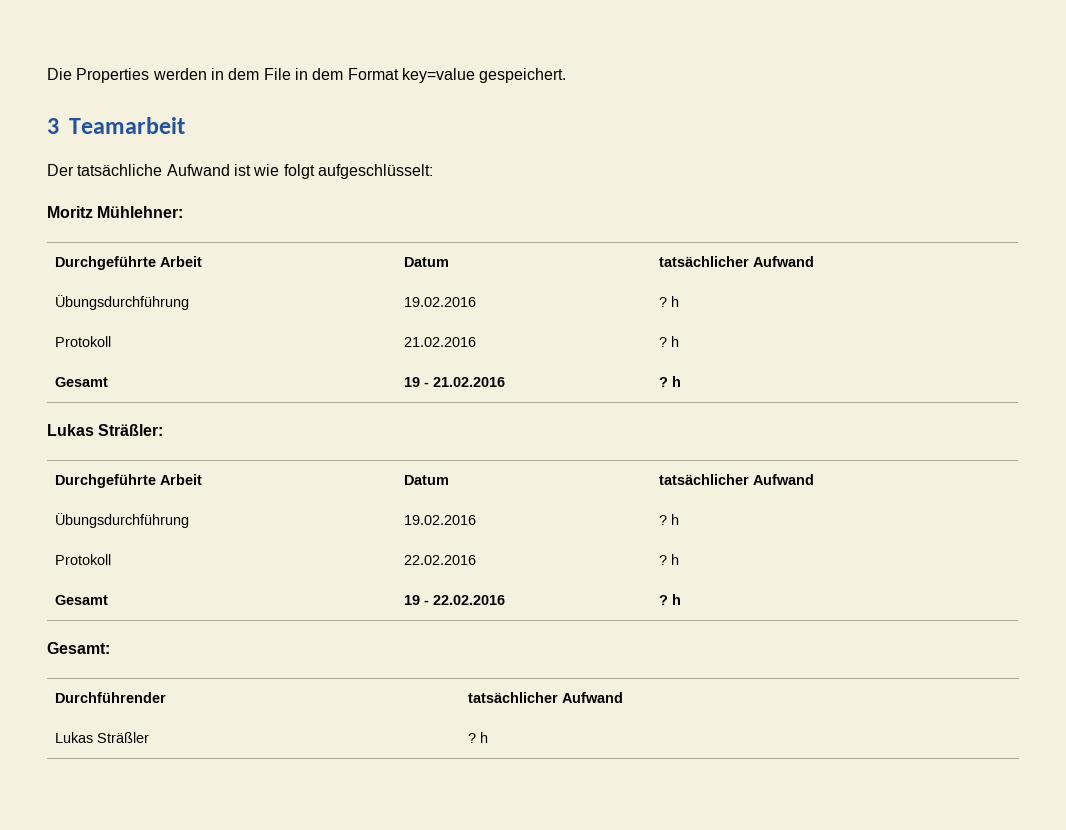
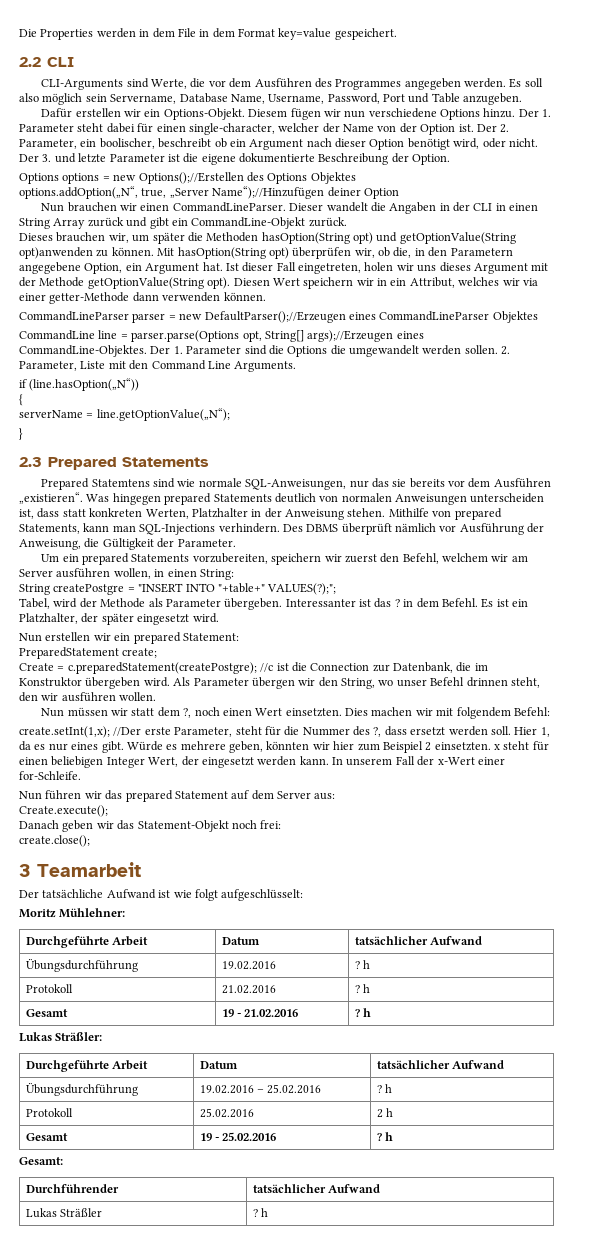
(567, 75) none -> [19,57,75,67] [41,78,543,90] [19,93,523,105] [41,108,552,120] [19,123,510,135] [19,138,538,150] [19,153,451,165] [19,172,356,184] [19,186,399,199] [41,202,539,214] [19,217,347,229] [19,232,516,244] [19,247,513,259] [19,262,549,274] [19,277,538,289] [19,292,266,304] [19,311,538,323] [19,330,424,342] [19,345,511,357] [19,360,297,372] [19,378,140,391] [19,394,23,406] [19,408,230,421] [19,428,23,440] [19,457,210,470] [41,478,551,490] [19,492,545,505] [19,508,502,520] [19,523,545,535] [19,538,236,550] [41,553,528,565] [19,568,234,580] [19,583,337,595] [19,598,528,610] [19,613,219,625] [19,632,239,644] [19,647,158,659] [19,662,488,674] [19,677,540,689] [19,692,157,702] [41,707,550,719] [19,726,550,738] [19,741,549,753] [19,756,505,768] [19,771,81,780] [19,790,336,802] [19,805,108,817] [19,820,282,832] [19,835,90,847] // 2.2 CLI // CLI-Arguments sind Werte, die vor dem Ausführen des Programmes angegeben werden. Es soll also möglich sein Servername, Database Name, Username, Password, Port und Table anzugeben. // Dafür erstellen wir ein Options-Objekt. Diesem fügen wir nun verschiedene Options hinzu. Der 1. Parameter steht dabei für einen single-character, welcher der Name von der Option ist. Der 2. Parameter, ein boolischer, beschreibt ob ein Argument nach dieser Option benötigt wird, oder nicht. Der 3. und letzte Parameter ist die eigene dokumentierte Beschreibung der Option. // Options options = new Options();//Erstellen des Options Objektes // options.addOption(„N“, true, „Server Name“);//Hinzufügen deiner Option // Nun brauchen wir einen CommandLineParser. Dieser wandelt die Angaben in der CLI in einen String Array zurück und gibt ein CommandLine-Objekt zurück. // Dieses brauchen wir, um später die Methoden hasOption(String opt) und getOptionValue(String opt)anwenden zu können. Mit hasOption(String opt) überprüfen wir, ob die, in den Parametern angegebene Option, ein Argument hat. Ist dieser Fall eingetreten, holen wir uns dieses Argument mit der Methode getOptionValue(String opt). Diesen Wert speichern wir in ein Attribut, welches wir via einer getter-Methode dann verwenden können. // CommandLineParser parser = new DefaultParser();//Erzeugen eines CommandLineParser Objektes // CommandLine line = parser.parse(Options opt, String[] args);//Erzeugen eines CommandLine-Objektes. Der 1. Parameter sind die Options die umgewandelt werden sollen. 2. Parameter, Liste mit den Command Line Arguments. // if (line.hasOption(„N“)) // { // serverName = line.getOptionValue(„N“); // } // 2.3 Prepared Statements // Prepared Statemtens sind wie normale SQL-Anweisungen, nur das sie bereits vor dem Ausführen „existieren“. Was hingegen prepared Statements deutlich von normalen Anweisungen unterscheiden ist, dass statt konkreten Werten, Platzhalter in der Anweisung stehen. Mithilfe von prepared Statements, kann man SQL-Injections verhindern. Des DBMS überprüft nämlich vor Ausführung der Anweisung, die Gültigkeit der Parameter. // Um ein prepared Statements vorzubereiten, speichern wir zuerst den Befehl, welchem wir am Server ausführen wollen, in einen String: // String createPostgre = "INSERT INTO "+table+" VALUES(?);"; // Tabel, wird der Methode als Parameter übergeben. Interessanter ist das ? in dem Befehl. Es ist ein Platzhalter, der später eingesetzt wird. // Nun erstellen wir ein prepared Statement: // PreparedStatement create; // Create = c.preparedStatement(createPostgre); //c ist die Connection zur Datenbank, die im Konstruktor übergeben wird. Als Parameter übergen wir den String, wo unser Befehl drinnen steht, den wir ausführen wollen. // Nun müssen wir statt dem ?, noch einen Wert einsetzten. Dies machen wir mit folgendem Befehl: // create.setInt(1,x); //Der erste Parameter, steht für die Nummer des ?, dass ersetzt werden soll. Hier 1, da es nur eines gibt. Würde es mehrere geben, könnten wir hier zum Beispiel 2 einsetzten. x steht für einen beliebigen Integer Wert, der eingesetzt werden kann. In unserem Fall der x-Wert einer for-Schleife. // Nun führen wir das prepared Statement auf dem Server aus: // Create.execute(); // Danach geben wir das Statement-Objekt noch frei: // create.close();
[659,514,680,525] [55,554,112,565] [404,555,477,565] [659,554,680,565] [55,595,109,605] [404,595,506,605] | ? h // Protokoll | 22.02.2016 | ? h // Gesamt | 19 - 22.02.2016 -> [256,1084,322,1094] [376,1084,392,1093] [25,1108,73,1117] [199,1108,254,1118] [376,1108,393,1118] [25,1133,68,1141] [199,1132,277,1141] – 25.02.2016 | ? h // Protokoll | 25.02.2016 | 2 h // Gesamt | 19 - 25.02.2016

